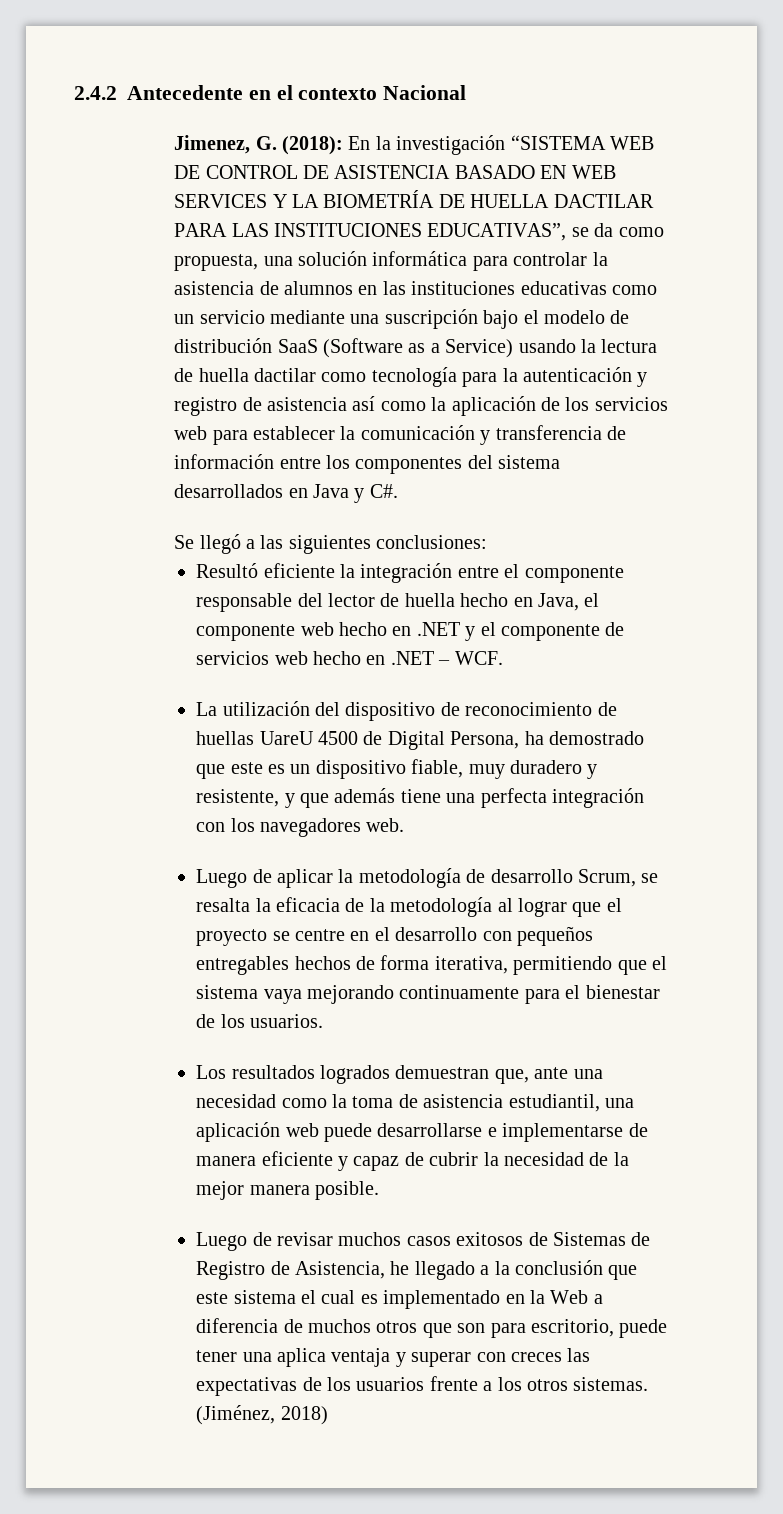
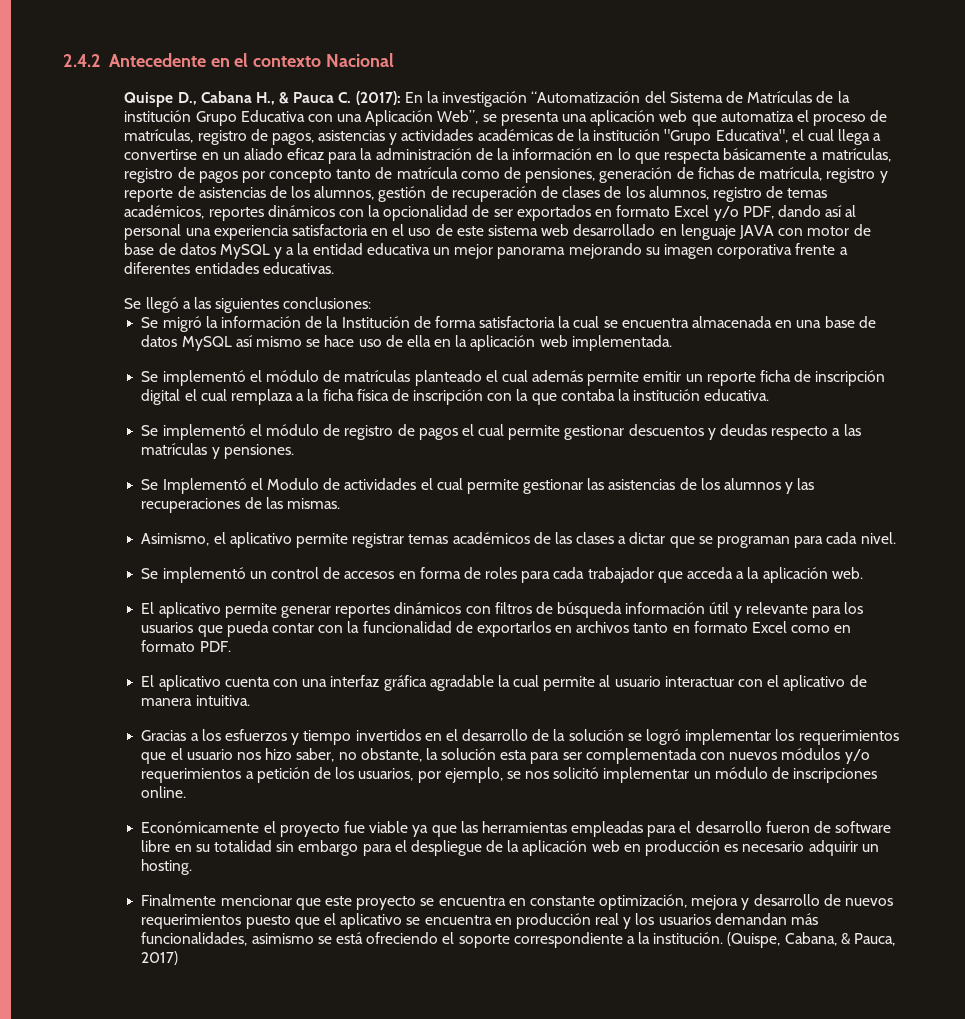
[174,135,654,155] [174,165,616,179] [174,190,654,208] [174,223,664,241] [174,251,608,271] [174,281,657,295] [174,309,630,329] [174,338,658,358] [174,367,648,387] [174,396,668,416] [174,425,626,445] [174,454,561,474] [174,484,398,503] Jimenez, G. (2018): En la investigación “SISTEMA WEB DE CONTROL DE ASISTENCIA BASADO EN WEB SERVICES Y LA BIOMETRÍA DE HUELLA DACTILAR PARA LAS INSTITUCIONES EDUCATIVAS”, se da como propuesta, una solución informática para controlar la asistencia de alumnos en las instituciones educativas como un servicio mediante una suscripción bajo el modelo de distribución SaaS (Software as a Service) usando la lectura de huella dactilar como tecnología para la autenticación y registro de asistencia así como la aplicación de los servicios web para establecer la comunicación y transferencia de información entre los componentes del sistema desarrollados en Java y C#. -> [124,91,850,107] [124,110,888,126] [124,129,882,145] [124,148,891,164] [124,167,888,183] [124,186,828,202] [124,205,857,221] [124,224,871,240] [124,243,848,259] [124,262,334,274] Quispe D., Cabana H., & Pauca C. (2017): En la investigación “Automatización del Sistema de Matrículas de la institución Grupo Educativa con una Aplicación Web”, se presenta una aplicación web que automatiza el proceso de matrículas, registro de pagos, asistencias y actividades académicas de la institución "Grupo Educativa", el cual llega a convertirse en un aliado eficaz para la administración de la información en lo que respecta básicamente a matrículas, registro de pagos por concepto tanto de matrícula como de pensiones, generación de fichas de matrícula, registro y reporte de asistencias de los alumnos, gestión de recuperación de clases de los alumnos, registro de temas académicos, reportes dinámicos con la opcionalidad de ser exportados en formato Excel y/o PDF, dando así al personal una experiencia satisfactoria en el uso de este sistema web desarrollado en lenguaje JAVA con motor de base de datos MySQL y a la entidad educativa un mejor panorama mejorando su imagen corporativa frente a diferentes entidades educativas.
[196,563,624,583] [196,593,600,612] [196,622,625,641] [196,651,503,665] [196,701,617,721] [196,731,644,750] [196,759,598,779] [196,788,644,808] [196,818,405,837] [196,868,659,888] [196,897,622,917] [196,926,593,946] [196,955,667,975] [196,985,660,1004] [196,1014,323,1028] [196,1065,603,1084] [196,1094,634,1112] [196,1122,648,1142] [196,1151,629,1171] [196,1181,379,1200] [196,1232,651,1251] [196,1260,638,1280] [196,1290,603,1309] [196,1318,668,1338] [196,1348,591,1367] [196,1376,649,1396] [196,1405,328,1425] Resultó eficiente la integración entre el componente responsable del lector de huella hecho en Java, el componente web hecho en .NET y el componente de servicios web hecho en .NET – WCF. // La utilización del dispositivo de reconocimiento de huellas UareU 4500 de Digital Persona, ha demostrado que este es un dispositivo fiable, muy duradero y resistente, y que además tiene una perfecta integración con los navegadores web. // Luego de aplicar la metodología de desarrollo Scrum, se resalta la eficacia de la metodología al lograr que el proyecto se centre en el desarrollo con pequeños entregables hechos de forma iterativa, permitiendo que el sistema vaya mejorando continuamente para el bienestar de los usuarios. // Los resultados logrados demuestran que, ante una necesidad como la toma de asistencia estudiantil, una aplicación web puede desarrollarse e implementarse de manera eficiente y capaz de cubrir la necesidad de la mejor manera posible. // Luego de revisar muchos casos exitosos de Sistemas de Registro de Asistencia, he llegado a la conclusión que este sistema el cual es implementado en la Web a diferencia de muchos otros que son para escritorio, puede tener una aplica ventaja y superar con creces las expectativas de los usuarios frente a los otros sistemas. (Jiménez, 2018) -> [141,316,876,332] [141,335,672,351] [141,370,886,386] [141,389,770,405] [141,424,861,440] [141,443,294,459] [141,478,815,494] [141,497,340,513] [141,532,896,548] [141,567,863,583] [141,602,864,618] [141,621,852,637] [141,640,231,652] [141,675,867,691] [141,695,250,706] [141,729,899,745] [141,748,870,764] [141,767,878,783] [141,786,187,798] [141,821,892,837] [141,840,879,856] [141,859,193,875] [141,894,894,910] [141,913,819,929] [141,932,896,948] [141,951,179,965] Se migró la información de la Institución de forma satisfactoria la cual se encuentra almacenada en una base de datos MySQL así mismo se hace uso de ella en la aplicación web implementada. // Se implementó el módulo de matrículas planteado el cual además permite emitir un reporte ficha de inscripción digital el cual remplaza a la ficha física de inscripción con la que contaba la institución educativa. // Se implementó el módulo de registro de pagos el cual permite gestionar descuentos y deudas respecto a las matrículas y pensiones. // Se Implementó el Modulo de actividades el cual permite gestionar las asistencias de los alumnos y las recuperaciones de las mismas. // Asimismo, el aplicativo permite registrar temas académicos de las clases a dictar que se programan para cada nivel. // Se implementó un control de accesos en forma de roles para cada trabajador que acceda a la aplicación web. // El aplicativo permite generar reportes dinámicos con filtros de búsqueda información útil y relevante para los usuarios que pueda contar con la funcionalidad de exportarlos en archivos tanto en formato Excel como en formato PDF. // El aplicativo cuenta con una interfaz gráfica agradable la cual permite al usuario interactuar con el aplicativo de manera intuitiva. // Gracias a los esfuerzos y tiempo invertidos en el desarrollo de la solución se logró implementar los requerimientos que el usuario nos hizo saber, no obstante, la solución esta para ser complementada con nuevos módulos y/o requerimientos a petición de los usuarios, por ejemplo, se nos solicitó implementar un módulo de inscripciones online. // Económicamente el proyecto fue viable ya que las herramientas empleadas para el desarrollo fueron de software libre en su totalidad sin embargo para el despliegue de la aplicación web en producción es necesario adquirir un hosting. // Finalmente mencionar que este proyecto se encuentra en constante optimización, mejora y desarrollo de nuevos requerimientos puesto que el aplicativo se encuentra en producción real y los usuarios demandan más funcionalidades, asimismo se está ofreciendo el soporte correspondiente a la institución. (Quispe, Cabana, & Pauca, 2017)

